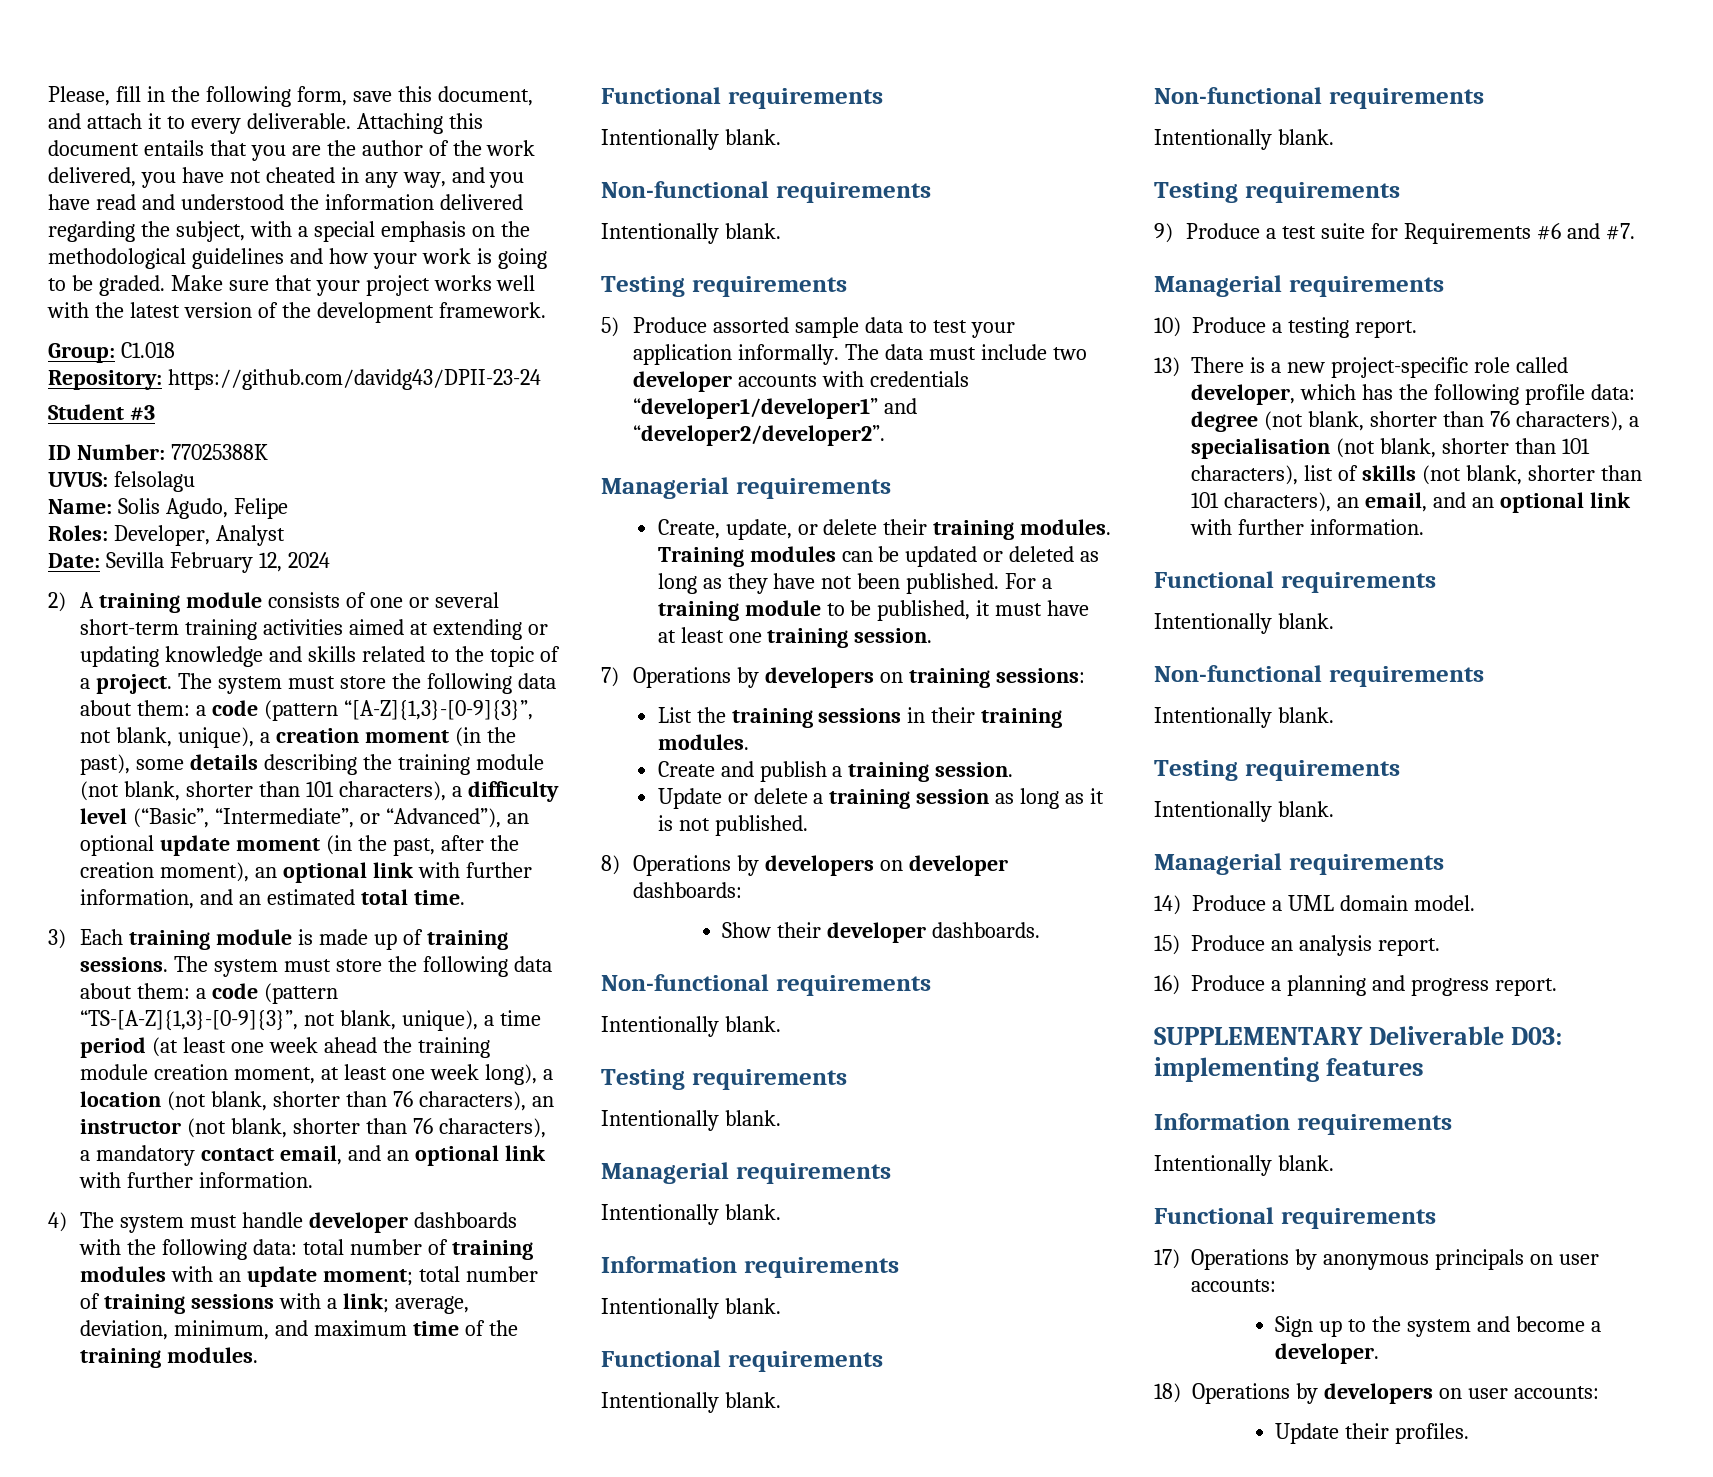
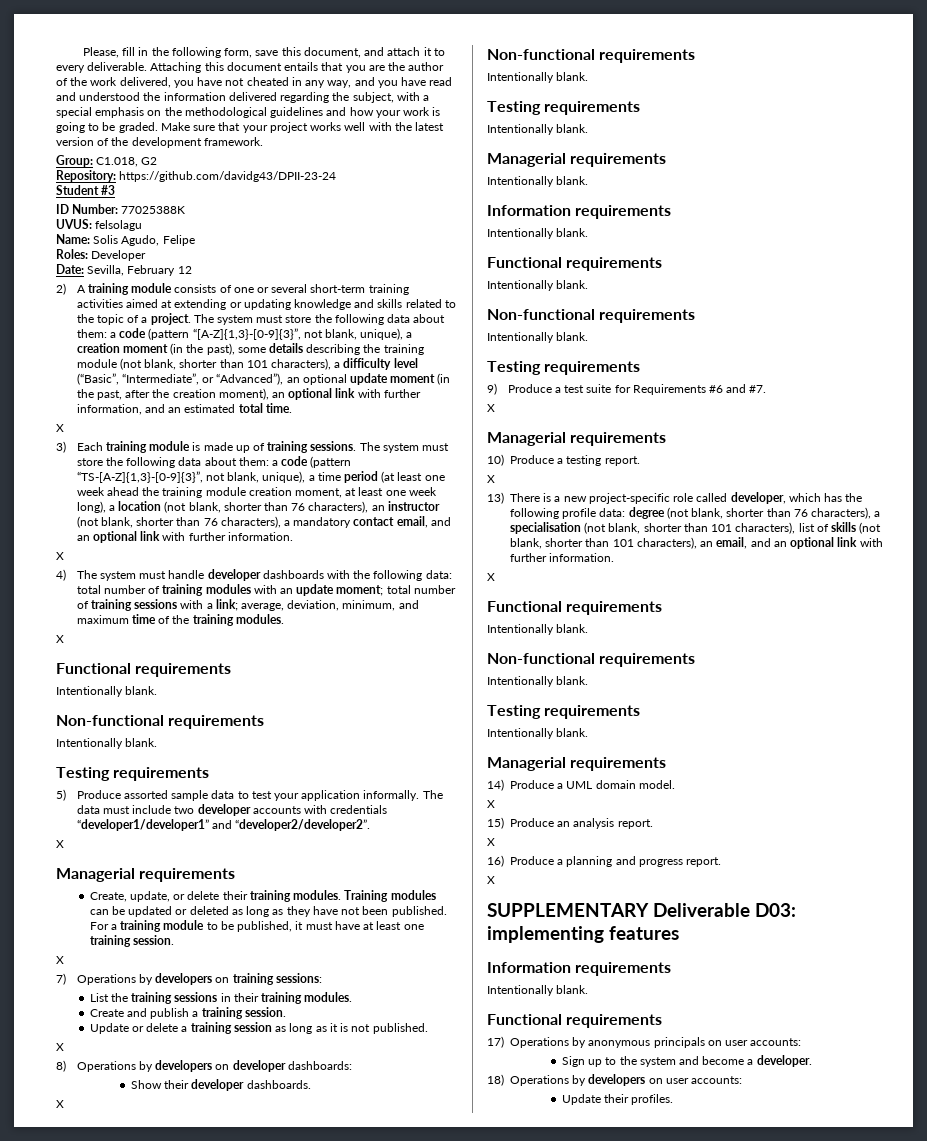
[120,342,175,358] C1.018 -> [96,157,158,167] C1.018, G2
[113,525,285,546] Developer, Analyst -> [91,250,147,261] Developer
[105,552,330,573] Sevilla February 12, 2024 -> [87,265,192,276] Sevilla, February 12
(466, 897) none -> [56,424,64,432] // X
(314, 1180) none -> [56,552,64,560] // X
(259, 1355) none -> [56,635,64,643] // X
(886, 435) none -> [56,840,64,848] // X
(933, 635) none -> [56,956,64,964] // X
(808, 825) none -> [56,1043,64,1051] // X
(1041, 930) none -> [56,1100,64,1108] // X
(1635, 231) none -> [487,404,495,412] // X
(1417, 329) none -> [487,475,495,483] // X
(1424, 527) none -> [487,573,495,581] // X
(1475, 903) none -> [487,800,495,808] // X
(1440, 947) none -> [487,838,495,846] // X
(1557, 987) none -> [487,876,495,884] // X

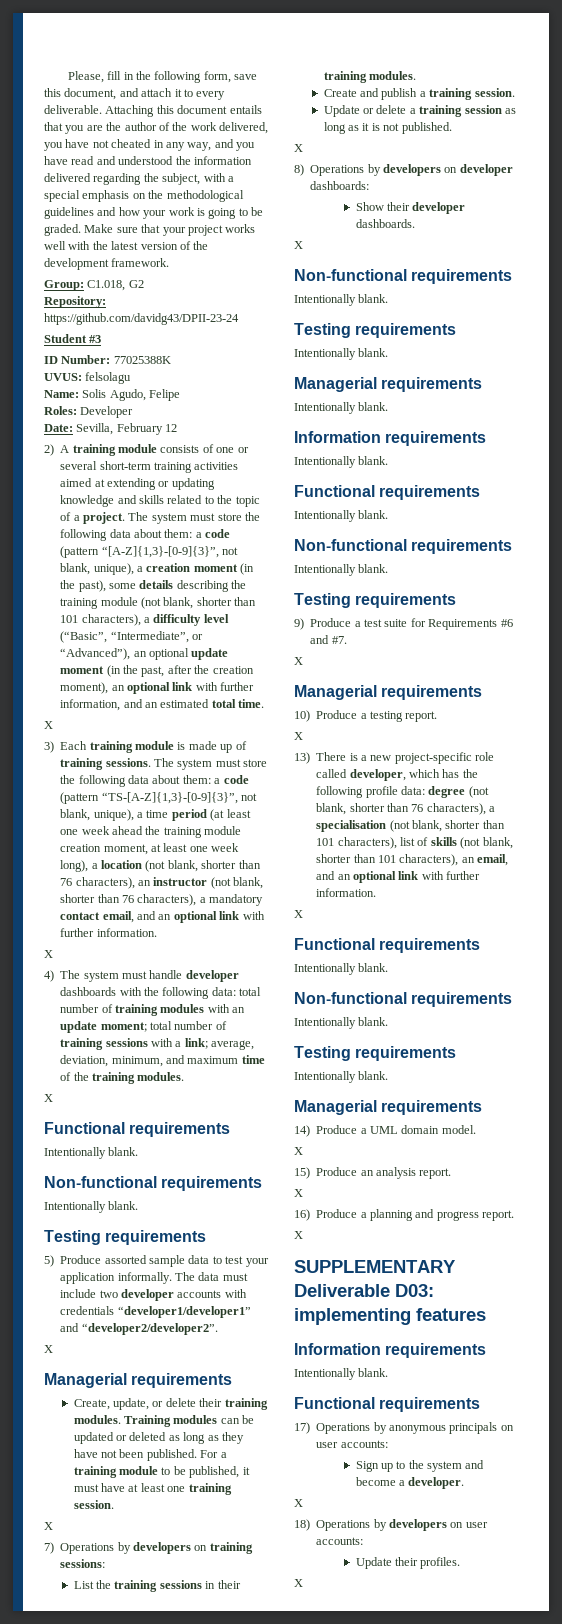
(812, 1061) none -> [294,1499,303,1507] // X
(674, 1099) none -> [294,1579,303,1587] // X

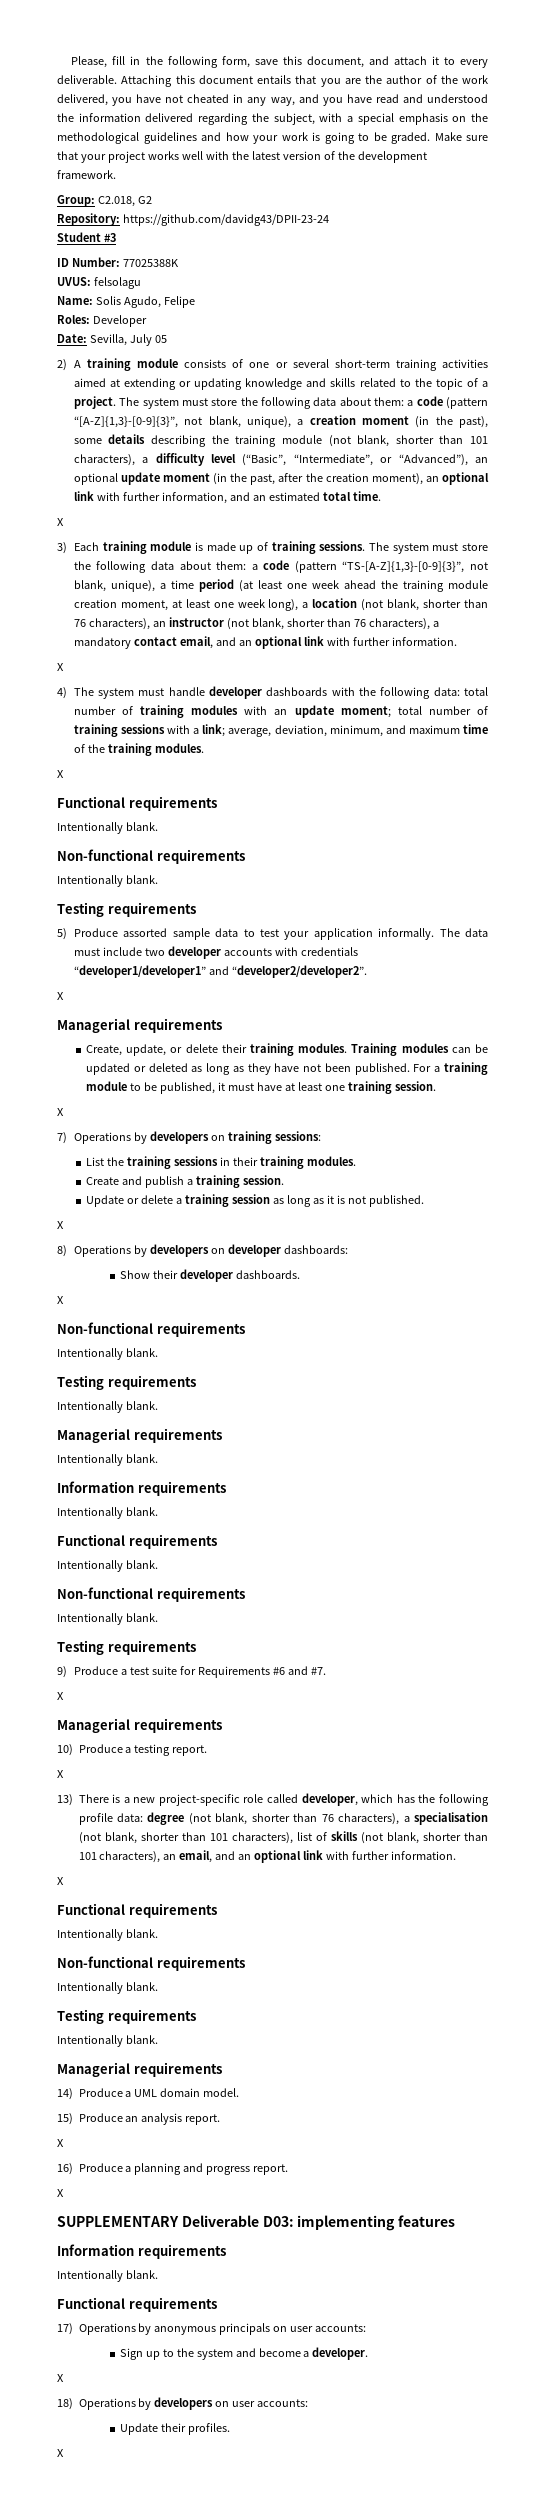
[87,280,126,291] C1.018, -> [97,196,135,207] C2.018,
[116,423,178,435] February 12 -> [129,334,167,346] July 05
[294,1147,303,1155] // X -> (240, 2092) none

